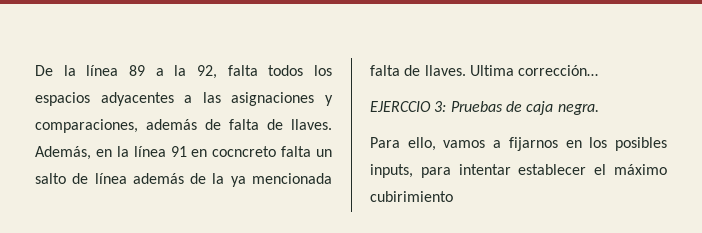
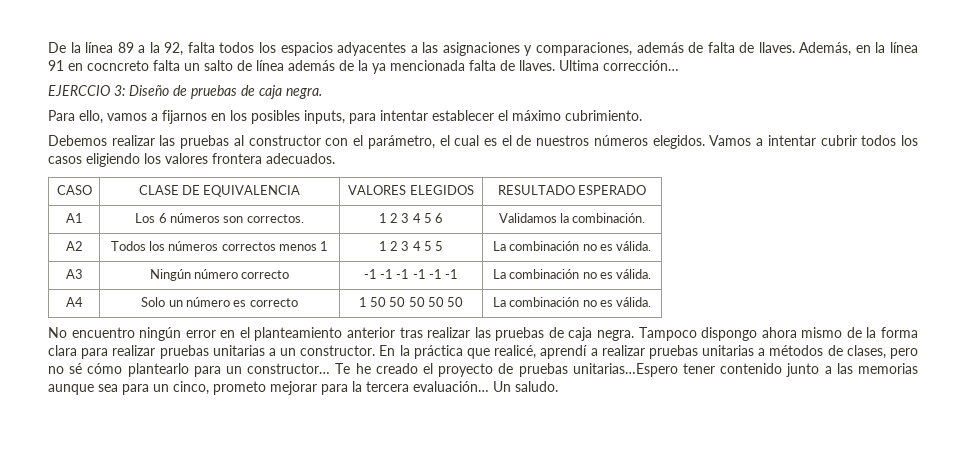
[450,101,503,112] Pruebas -> [129,85,237,99] Diseño de pruebas
[370,191,453,202] cubirimiento -> [565,110,642,121] [48,135,919,149] [48,153,335,167] [56,185,92,195] [138,185,301,197] [348,185,474,195] [497,185,647,195] [65,213,83,223] [135,213,304,223] [378,213,444,223] [498,213,646,223] [65,241,83,251] [110,241,329,251] [378,241,444,251] [492,241,652,251] [65,269,83,279] [149,269,290,281] [363,269,459,279] [492,269,652,279] [65,297,83,307] [141,297,298,307] [358,297,464,307] [492,297,652,307] [48,327,918,341] [48,345,918,359] [48,363,919,377] [48,381,558,395] cubrimiento. // Debemos realizar las pruebas al constructor con el parámetro, el cual es el de nuestros números elegidos. Vamos a intentar cubrir todos los casos eligiendo los valores frontera adecuados. // CASO | CLASE DE EQUIVALENCIA | VALORES ELEGIDOS | RESULTADO ESPERADO // A1 | Los 6 números son correctos. | 1 2 3 4 5 6 | Validamos la combinación. // A2 | Todos los números correctos menos 1 | 1 2 3 4 5 5 | La combinación no es válida. // A3 | Ningún número correcto | -1 -1 -1 -1 -1 -1 | La combinación no es válida. // A4 | Solo un número es correcto | 1 50 50 50 50 50 | La combinación no es válida. // No encuentro ningún error en el planteamiento anterior tras realizar las pruebas de caja negra. Tampoco dispongo ahora mismo de la forma clara para realizar pruebas unitarias a un constructor. En la práctica que realicé, aprendí a realizar pruebas unitarias a métodos de clases, pero no sé cómo plantearlo para un constructor… Te he creado el proyecto de pruebas unitarias…Espero tener contenido junto a las memorias aunque sea para un cinco, prometo mejorar para la tercera evaluación… Un saludo.

